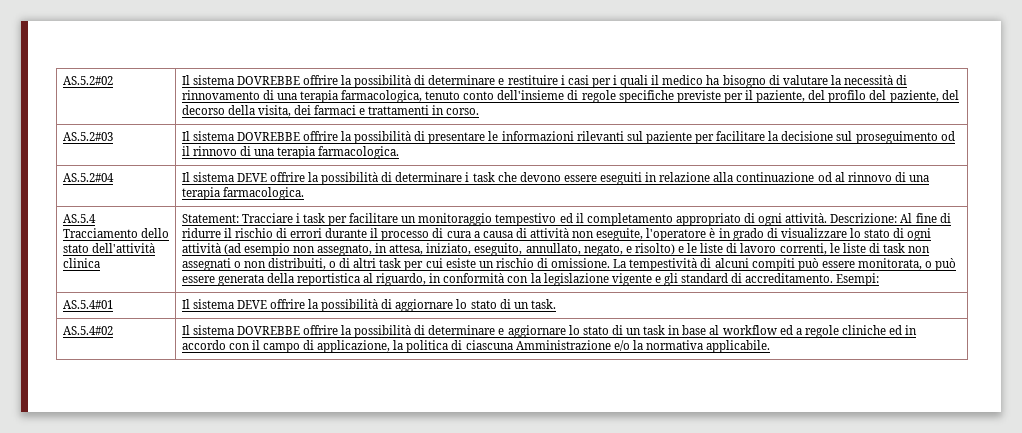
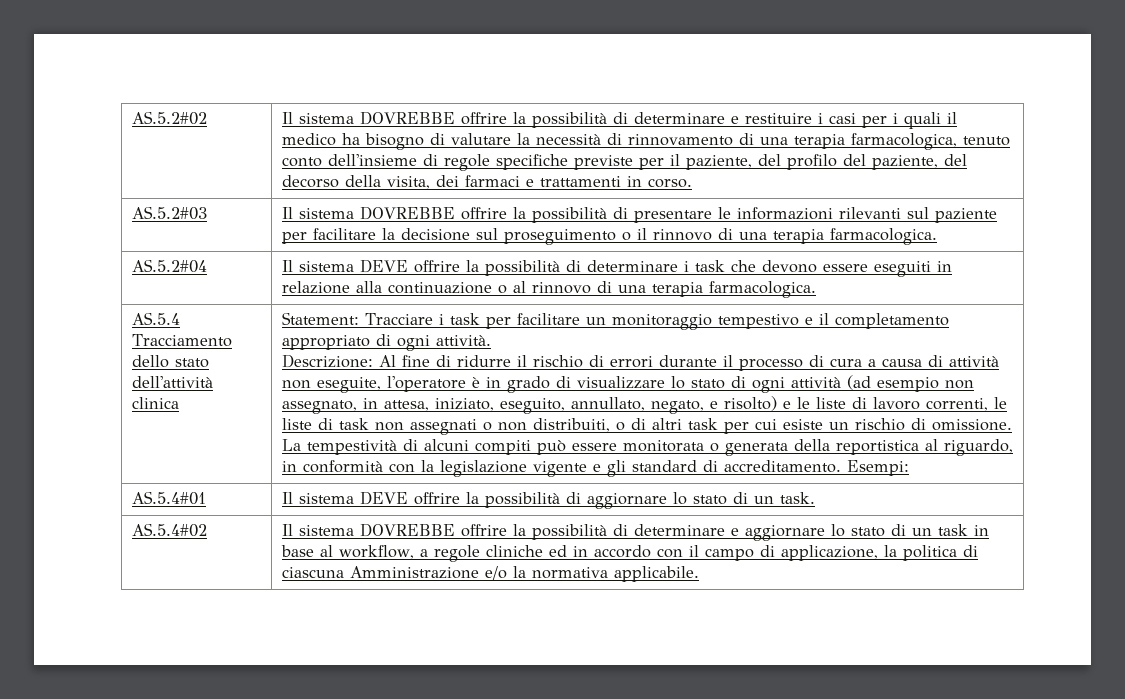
[940,131,955,141] od -> [621,232,631,241] o
[817,172,832,182] od -> [497,285,507,294] o
[559,213,573,223] ed -> [804,317,813,325] e
(828, 218) none -> (491, 340) //
[857,258,957,271] [181,276,215,283] monitorata, o può essere -> [622,440,719,452] monitorata o
[722,325,793,335] workflow ed -> [338,545,414,559] workflow,

